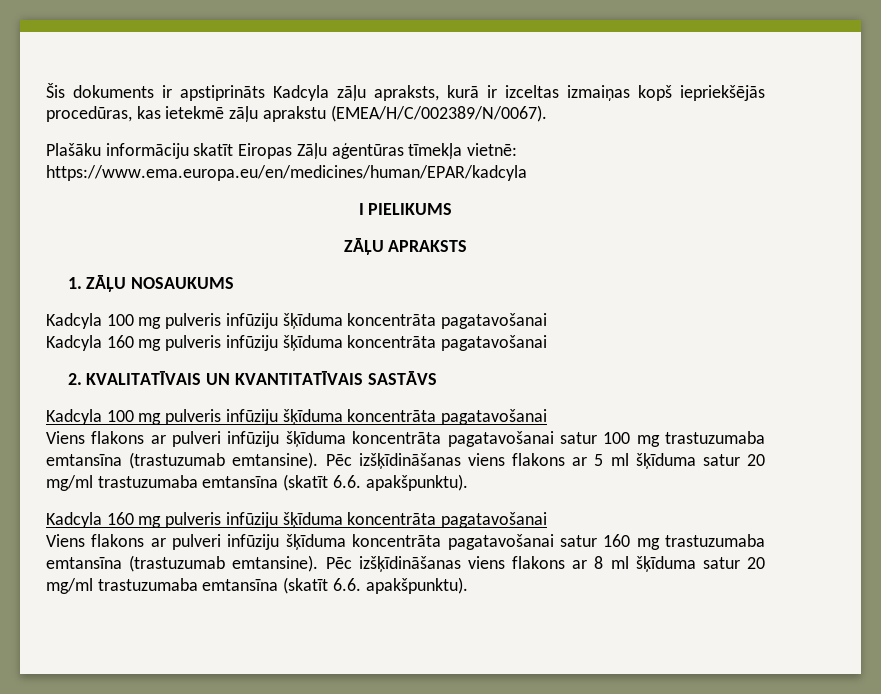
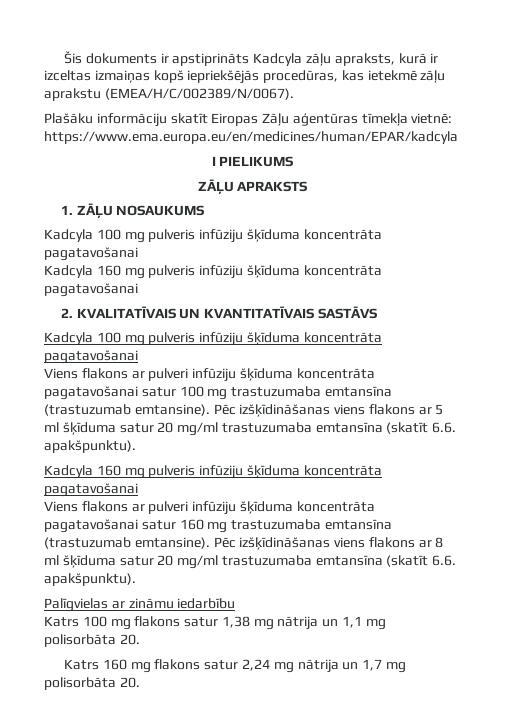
(468, 585) none -> [44,598,236,612] [44,616,386,630] [44,634,140,647] [64,659,406,673] [44,677,140,690] // Palīgvielas ar zināmu iedarbību // Katrs 100 mg flakons satur 1,38 mg nātrija un 1,1 mg polisorbāta 20. // Katrs 160 mg flakons satur 2,24 mg nātrija un 1,7 mg polisorbāta 20.

